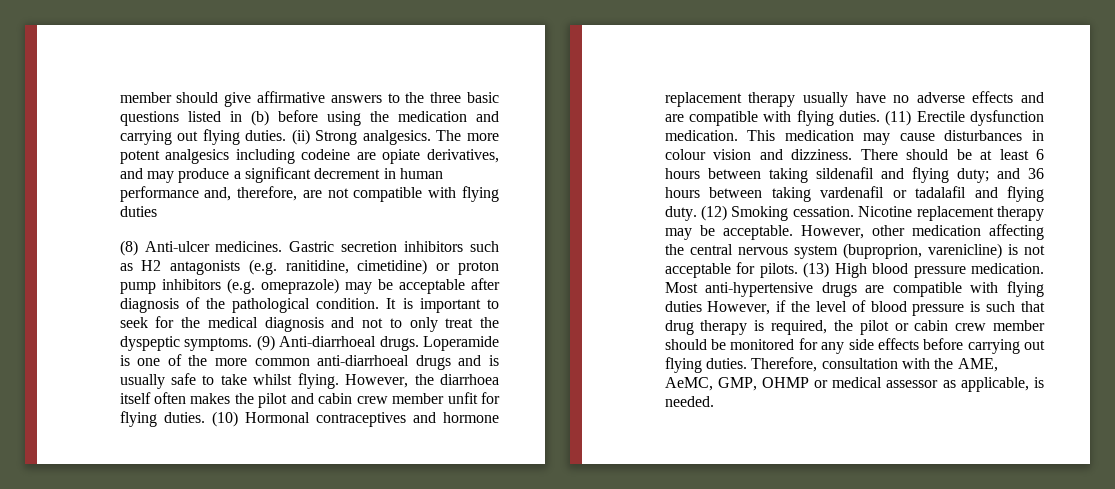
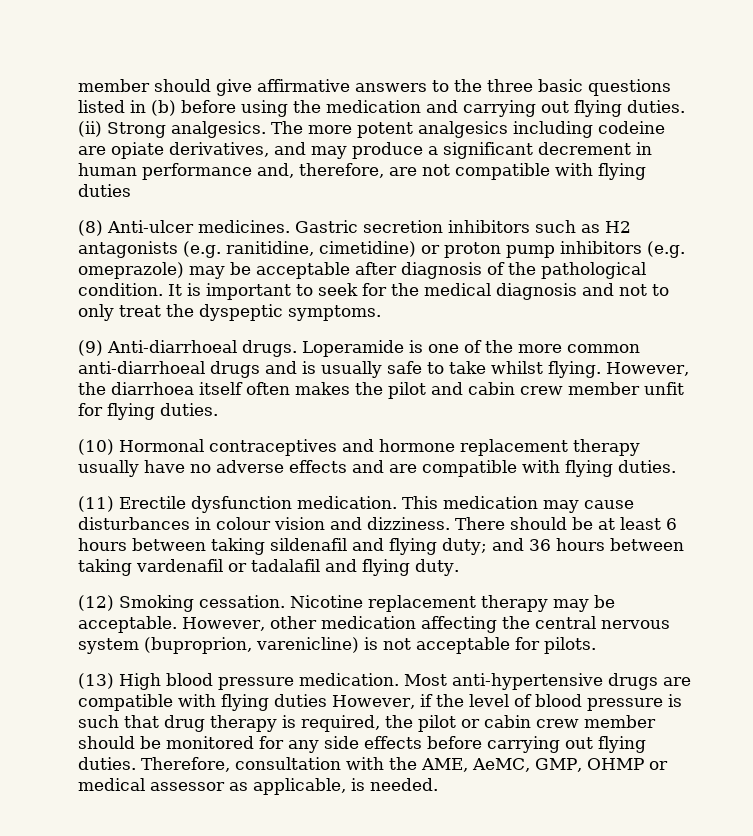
(253, 344) none -> (381, 313) //
(205, 417) none -> (218, 409) //
(880, 116) none -> (676, 466) //
(697, 213) none -> (459, 567) //
(798, 270) none -> (596, 645) //

